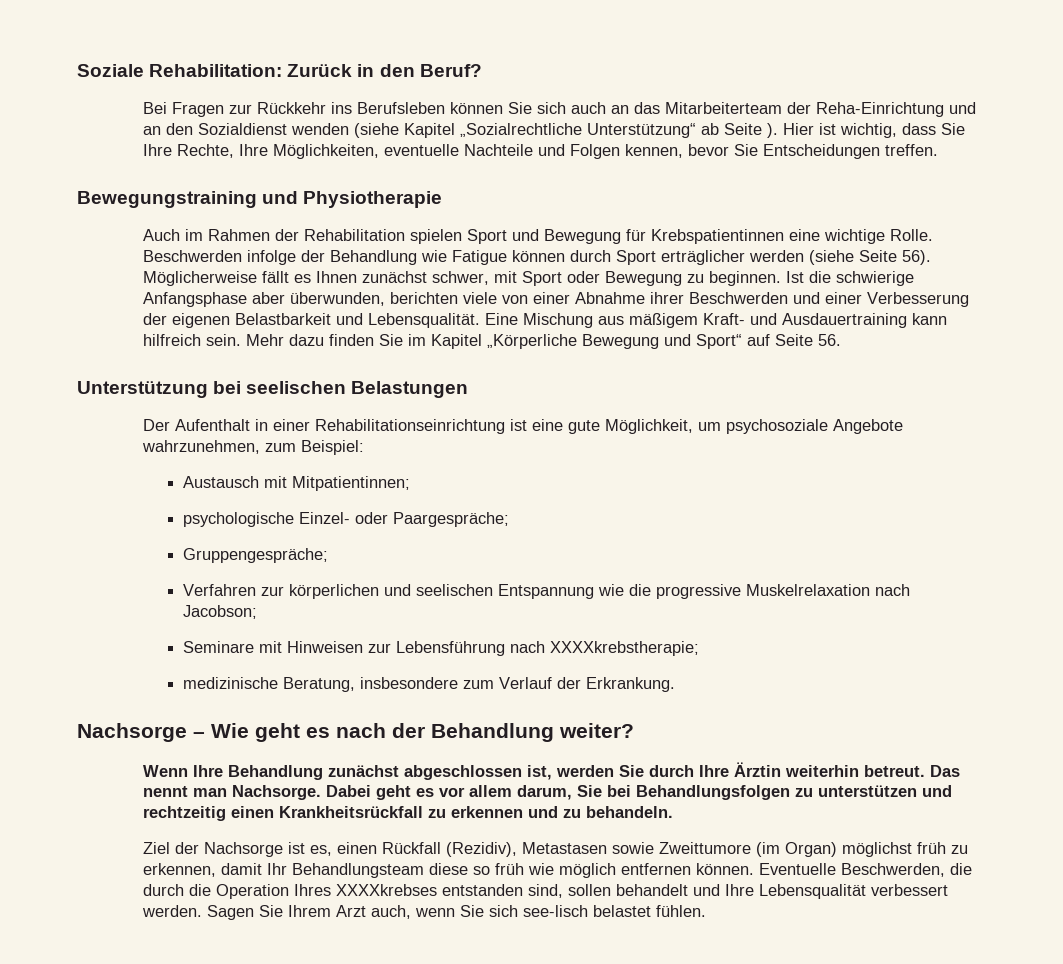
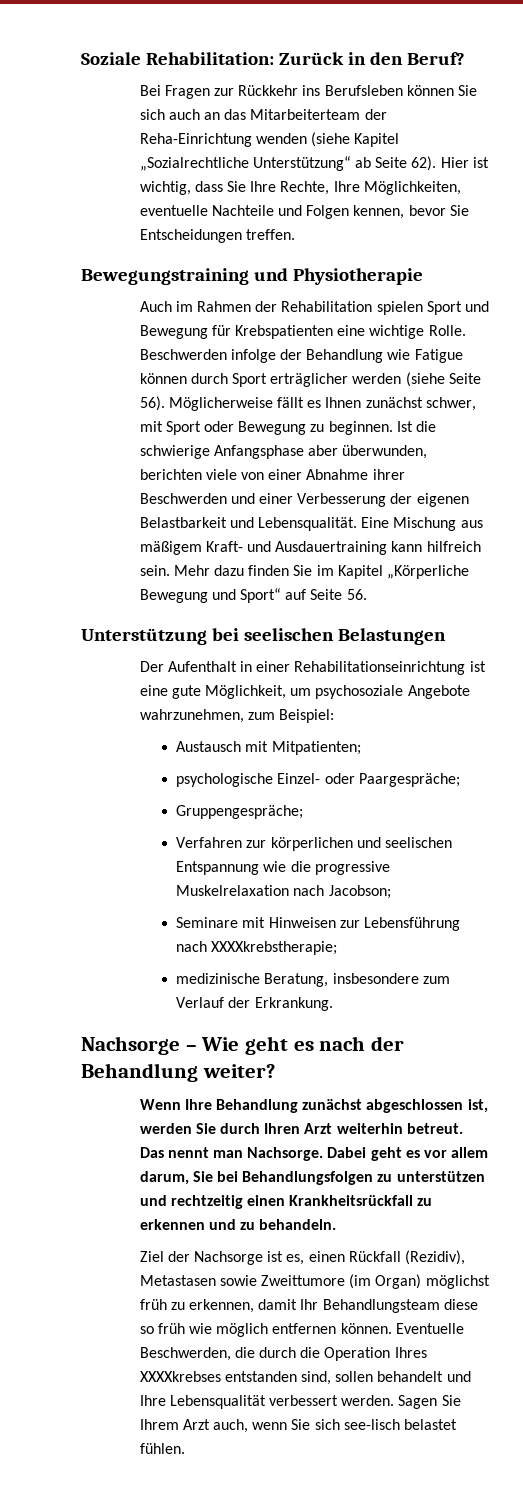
[948,102,976,114] [142,123,287,135] und an den Sozialdienst -> (252, 140) none
[766,123,778,138] ). -> [411,156,437,171] 62).
[650,229,784,244] Krebspatientinnen -> [235,325,334,339] Krebspatienten
[291,476,410,491] Mitpatientinnen; -> [271,741,361,755] Mitpatienten;
[698,762,781,777] Ihre Ärztin -> [264,1123,333,1134] Ihren Arzt

